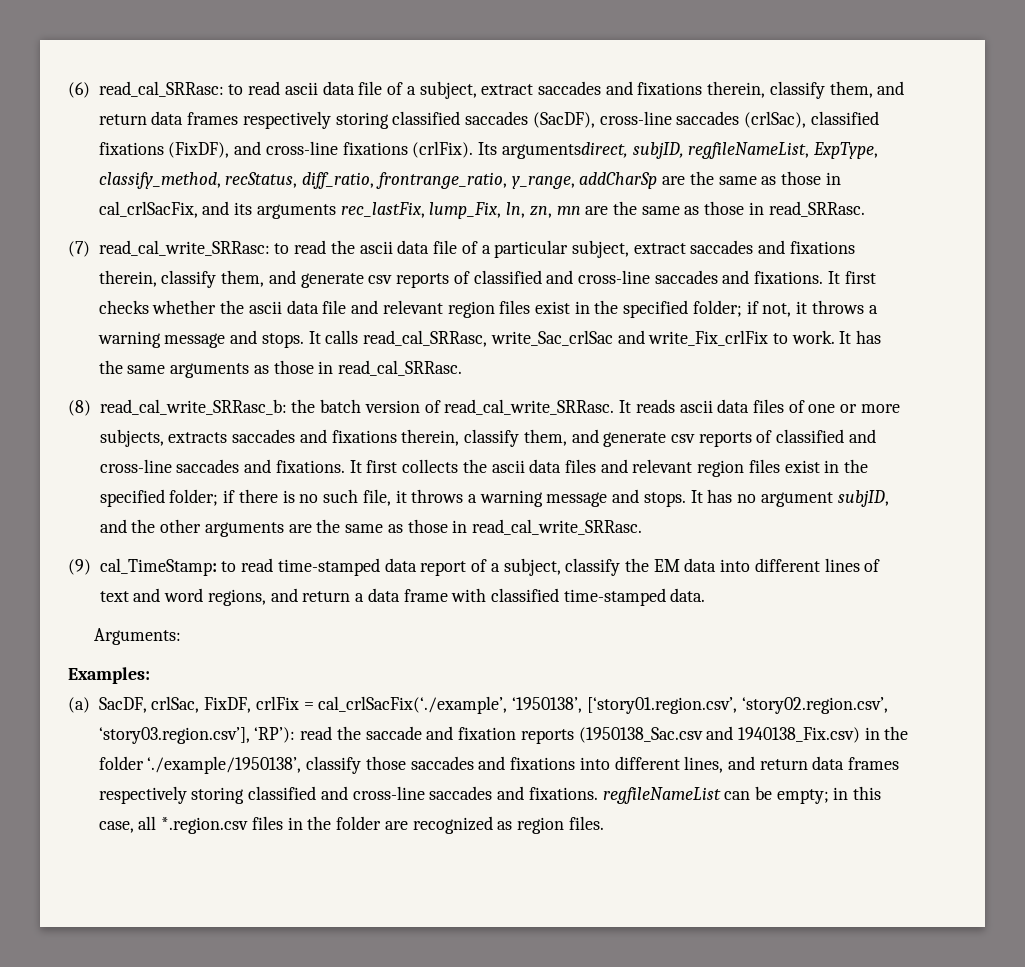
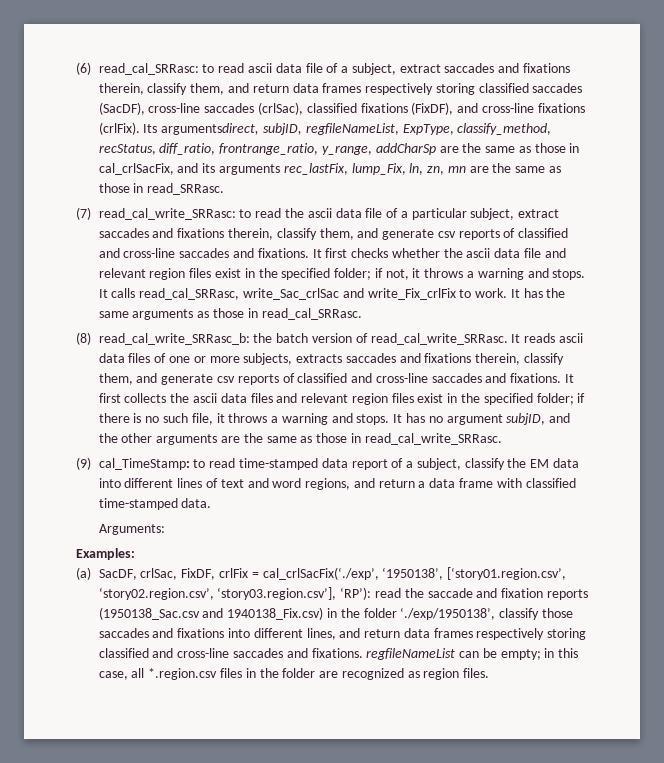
[164,333,226,348] message -> (524, 274) none
[546,492,608,507] message -> (328, 419) none
[318,696,508,714] cal_crlSacFix(‘./example’, -> [262,567,379,580] cal_crlSacFix(‘./exp’,
[147,756,302,774] ‘./example/1950138’, -> [400,607,496,620] ‘./exp/1950138’,

